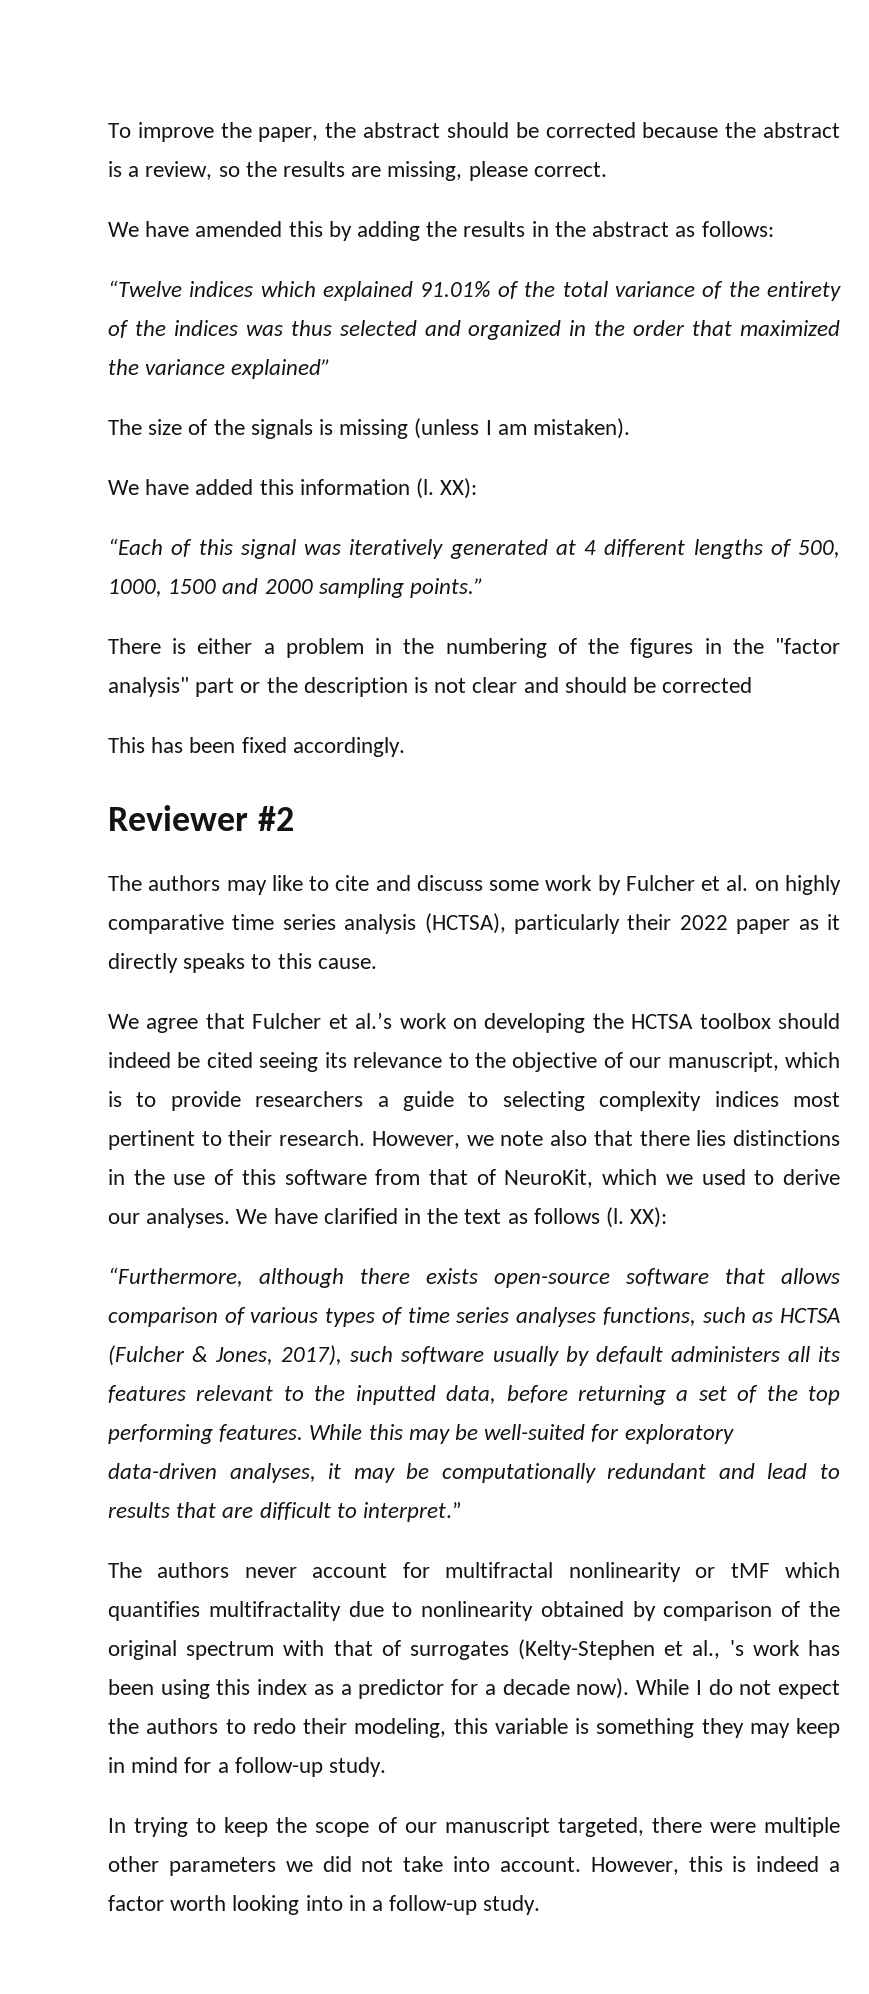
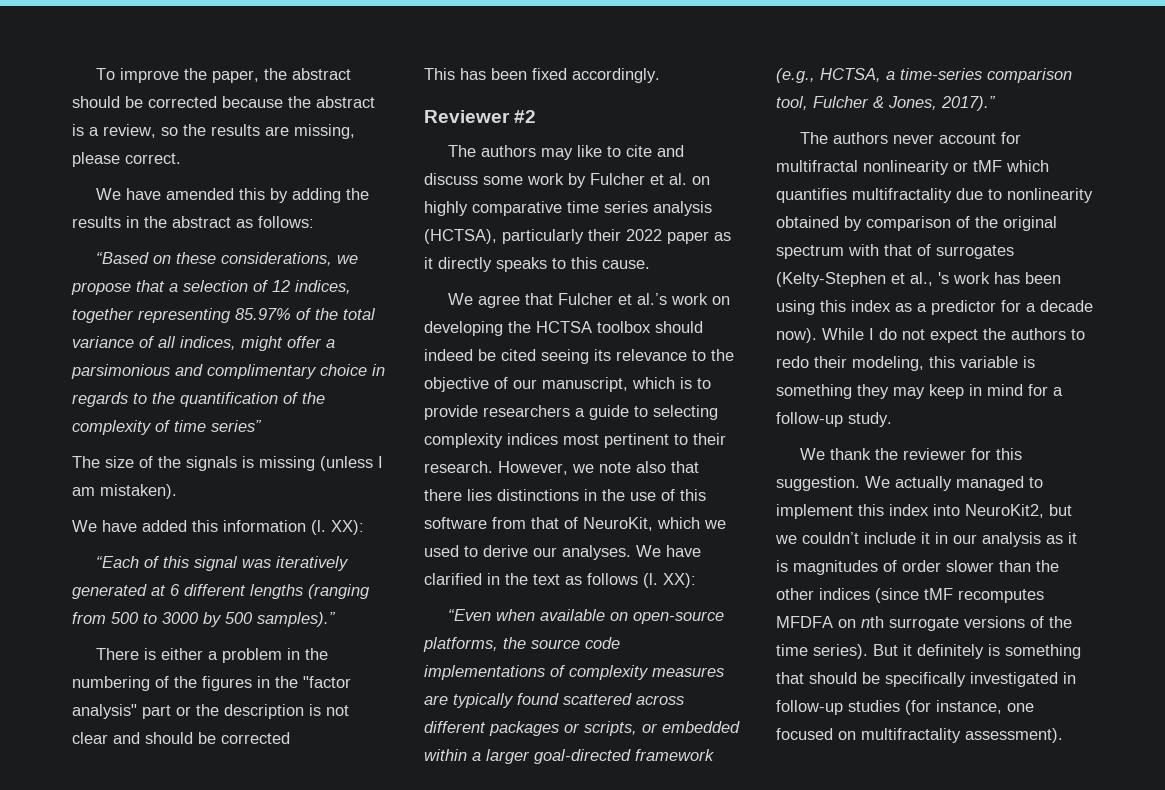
[108,280,491,301] “Twelve indices which explained 91.01% -> [96,252,359,266] [71,280,351,295] [72,308,291,323] “Based on these considerations, we propose that a selection of 12 indices, together representing 85.97%
[728,281,842,301] [108,320,840,340] [108,359,332,379] the entirety of the indices was thus selected and organized in the order that maximized the variance explained” -> [158,336,335,351] [71,364,385,379] [72,392,325,407] [72,420,262,435] all indices, might offer a parsimonious and complimentary choice in regards to the quantification of the complexity of time series”
[584,540,596,555] 4 -> [170,584,180,596] 6
[770,539,840,558] [108,578,485,598] of 500, 1000, 1500 and 2000 sampling points.” -> [308,584,370,599] [72,612,336,627] (ranging from 500 to 3000 by 500 samples).”
[108,1267,840,1288] [108,1307,841,1327] [108,1345,840,1366] [108,1385,840,1405] [108,1424,734,1444] [108,1463,840,1483] [108,1502,463,1522] “Furthermore, although there exists open-source software that allows comparison of various types of time series analyses functions, such as HCTSA (Fulcher & Jones, 2017), such software usually by default administers all its features relevant to the inputted data, before returning a set of the top performing features. While this may be well-suited for exploratory data-driven analyses, it may be computationally redundant and lead to results that are difficult to interpret.” -> [448,609,725,624] [423,637,620,652] [424,665,724,680] [424,693,684,708] [424,721,740,736] [424,749,714,764] [776,68,1072,83] [776,96,996,111] “Even when available on open-source platforms, the source code implementations of complexity measures are typically found scattered across different packages or scripts, or embedded within a larger goal-directed framework (e.g., HCTSA, a time-series comparison tool, Fulcher & Jones, 2017).”
[108,1817,841,1837] [108,1856,841,1876] [108,1895,541,1915] In trying to keep the scope of our manuscript targeted, there were multiple other parameters we did not take into account. However, this is indeed a factor worth looking into in a follow-up study. -> [800,448,1023,460] [776,476,1043,491] [776,504,1072,519] [775,532,1077,547] [776,560,1059,575] [776,588,1044,603] [776,616,1072,631] [776,644,1081,659] [776,672,1076,687] [776,700,1034,715] [776,728,1063,743] We thank the reviewer for this suggestion. We actually managed to implement this index into NeuroKit2, but we couldn’t include it in our analysis as it is magnitudes of order slower than the other indices (since tMF recomputes MFDFA on nth surrogate versions of the time series). But it definitely is something that should be specifically investigated in follow-up studies (for instance, one focused on multifractality assessment).

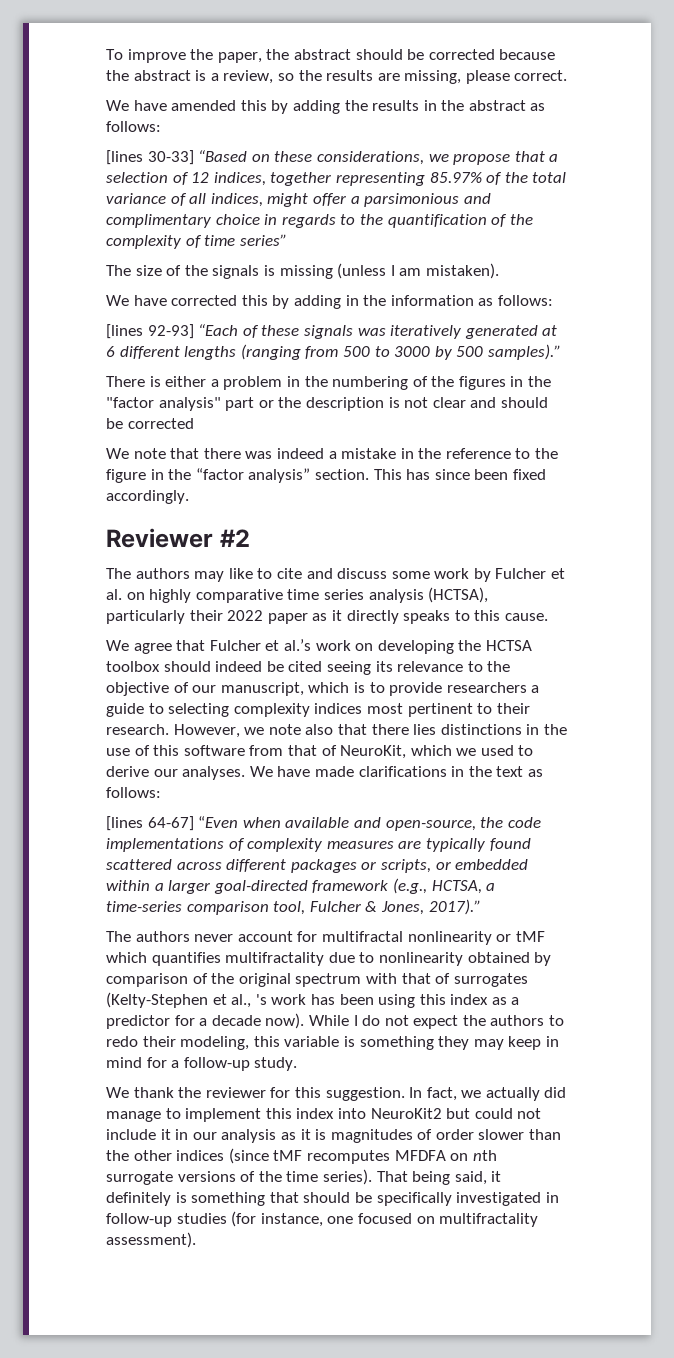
(314, 222) none -> [106,150,194,165] [lines 30-33]
[142,520,364,535] [96,556,239,571] added this information (l. XX): // “Each of this signal -> [171,295,553,309] [106,324,353,339] corrected this by adding in the information as follows: // [lines 92-93] “Each of these signals
(290, 738) none -> [106,448,559,459] [106,468,369,483] We note that there was indeed a mistake in the reference to the figure in the “factor analysis” section.
(486, 74) none -> [434,469,470,480] since
[424,573,482,585] clarified -> [314,766,447,777] made clarifications
[587,573,696,588] [448,609,725,624] [423,637,580,652] follows (l. XX): // “Even when available on open-source platforms, the source -> [106,787,161,798] [106,816,504,831] follows: // [lines 64-67] “Even when available and open-source, the
[865,476,1024,491] We actually managed -> [409,1087,567,1101] [106,1111,161,1122] In fact, we actually did manage
[965,504,1072,518] [775,532,859,544] NeuroKit2, but we couldn’t -> [370,1108,542,1119] NeuroKit2 but could not
[873,644,898,656] But -> [376,1171,487,1185] That being said,

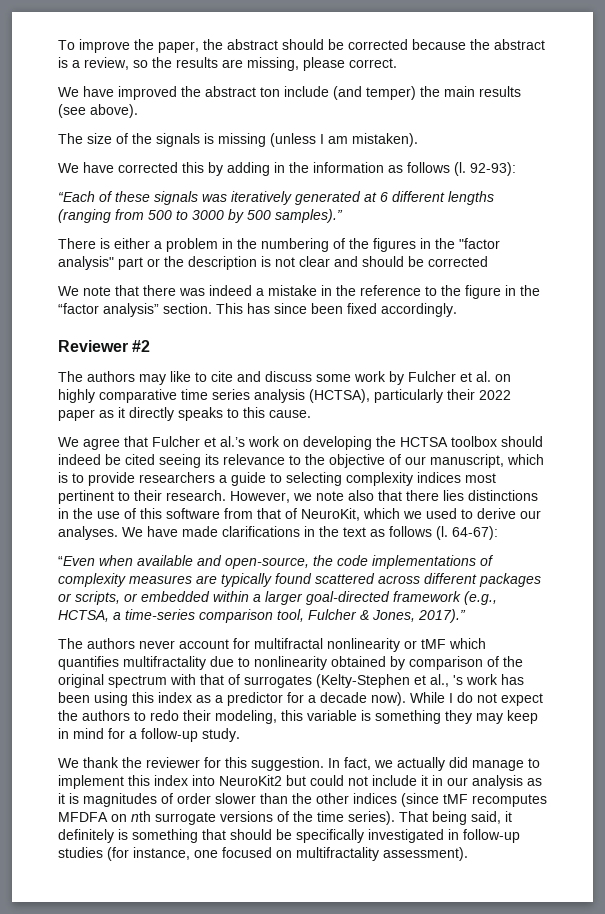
[171,100,546,114] [106,121,161,132] [106,150,559,165] [106,172,567,186] [106,193,491,207] [106,214,533,228] [106,234,287,249] amended this by adding the results in the abstract as follows: // [lines 30-33] “Based on these considerations, we propose that a selection of 12 indices, together representing 85.97% of the total variance of all indices, might offer a parsimonious and complimentary choice in regards to the quantification of the complexity of time series” -> [118,86,521,100] [58,104,138,118] improved the abstract ton include (and temper) the main results (see above).
[497,295,553,306] [106,324,194,339] follows: // [lines 92-93] -> [407,162,516,176] follows (l. 92-93): //
[106,787,161,798] [106,816,194,831] follows: // [lines 64-67] -> [389,526,498,540] follows (l. 64-67): //

